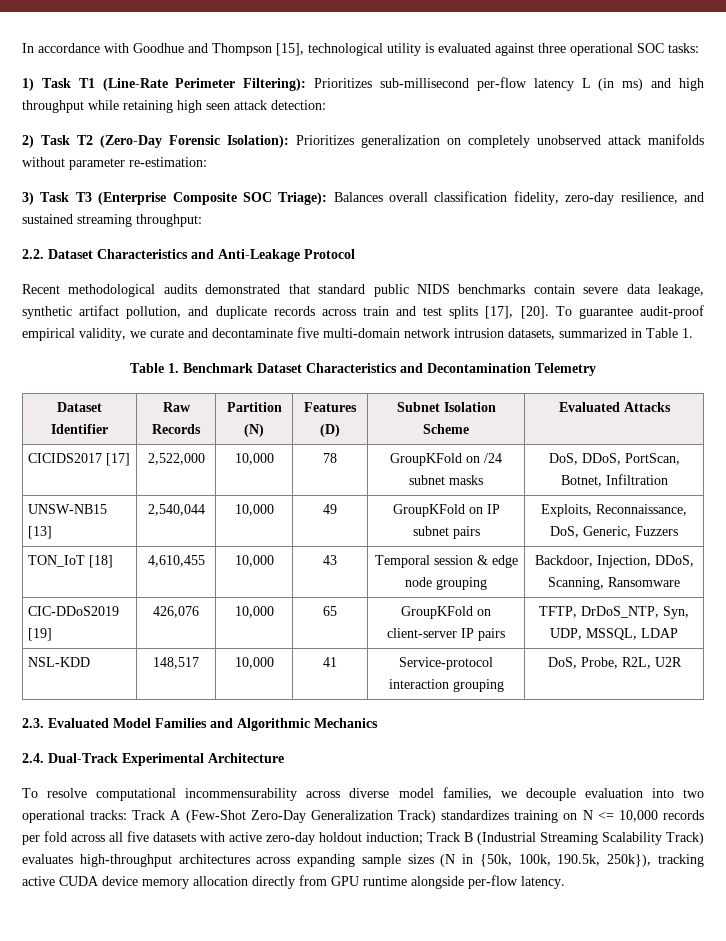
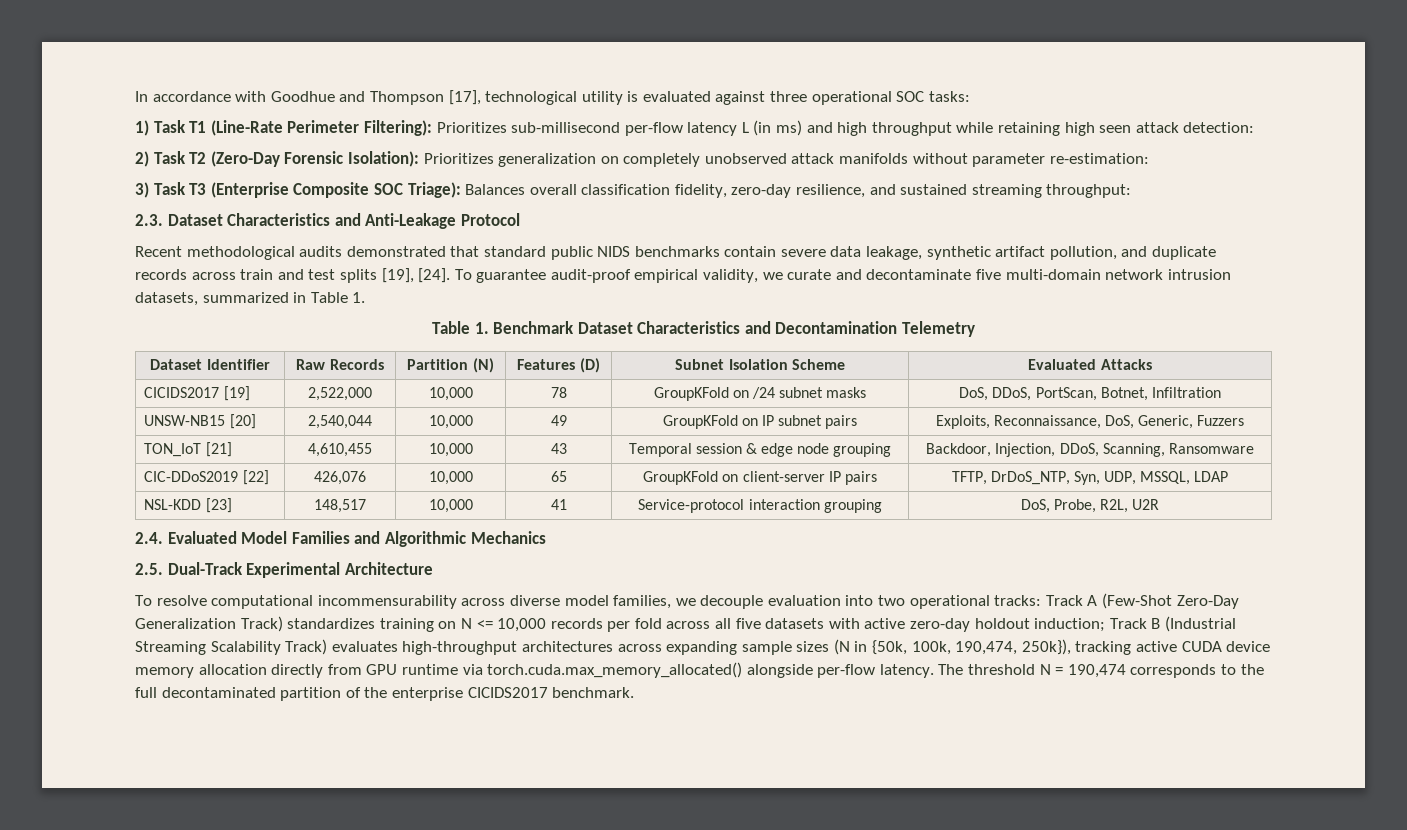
[276,43,304,56] [15], -> [448,90,481,105] [17],
[22,249,44,259] 2.2. -> [135,214,163,226] 2.3.
[485,306,549,319] [17], [20]. -> [381,268,451,283] [19], [24].
[106,453,131,466] [17] -> [223,386,250,401] [19]
[28,526,53,539] [13] -> [229,414,256,429] [20]
[89,555,114,568] [18] -> [205,442,232,457] [21]
[28,628,53,641] [19] -> [242,470,269,485] [22]
(91, 662) none -> [205,498,232,513] [23]
[22,718,44,728] 2.3. -> [135,532,163,544] 2.4.
[22,753,44,763] 2.4. -> [135,563,163,575] 2.5.
[557,854,601,866] 190.5k, -> [955,641,1018,655] 190,474,
(407, 881) none -> [462,662,743,678] via torch.cuda.max_memory_allocated()
(565, 882) none -> [938,664,1264,678] [135,687,635,701] The threshold N = 190,474 corresponds to the full decontaminated partition of the enterprise CICIDS2017 benchmark.

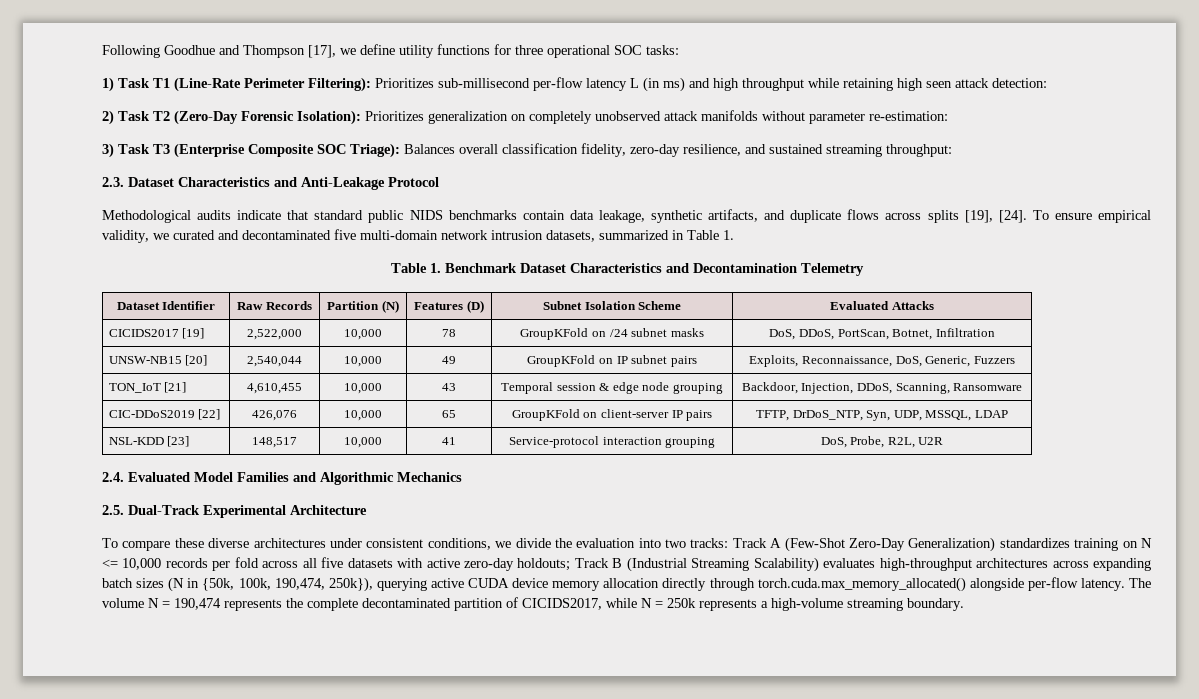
[135,91,267,102] In accordance with -> [102,45,160,58] Following
[485,91,766,105] technological utility is evaluated against -> [340,44,511,58] we define utility functions for
[135,246,446,260] Recent methodological audits demonstrated -> [102,210,282,223] Methodological audits indicate
[780,249,826,257] severe -> (565, 215) none
[995,246,1217,260] [135,269,336,280] artifact pollution, and duplicate records across train and test -> [708,209,922,223] artifacts, and duplicate flows across
[476,269,631,283] guarantee audit-proof -> [1054,213,1092,220] ensure
[787,269,972,280] curate and decontaminate -> [173,230,331,240] curated and decontaminated
[156,595,764,609] resolve computational incommensurability across diverse model families, we decouple -> [122,538,572,551] compare these diverse architectures under consistent conditions, we divide the
[909,595,990,609] operational -> (687, 543) none
[135,616,283,632] Generalization Track) -> [908,537,996,552] Generalization)
[974,618,1106,632] holdout induction; -> [517,558,571,571] holdouts;
[210,639,328,655] Scalability Track) -> [753,557,819,572] Scalability)
[741,641,792,655] sample -> [102,578,133,588] batch
[1075,641,1132,655] tracking -> [376,578,427,591] querying
[327,664,483,675] from GPU runtime via -> [709,578,755,591] through
[968,664,1036,675] threshold -> [102,598,144,608] volume
[1130,664,1264,678] [135,687,635,701] corresponds to the full decontaminated partition of the enterprise CICIDS2017 benchmark. -> [224,597,964,611] represents the complete decontaminated partition of CICIDS2017, while N = 250k represents a high-volume streaming boundary.

